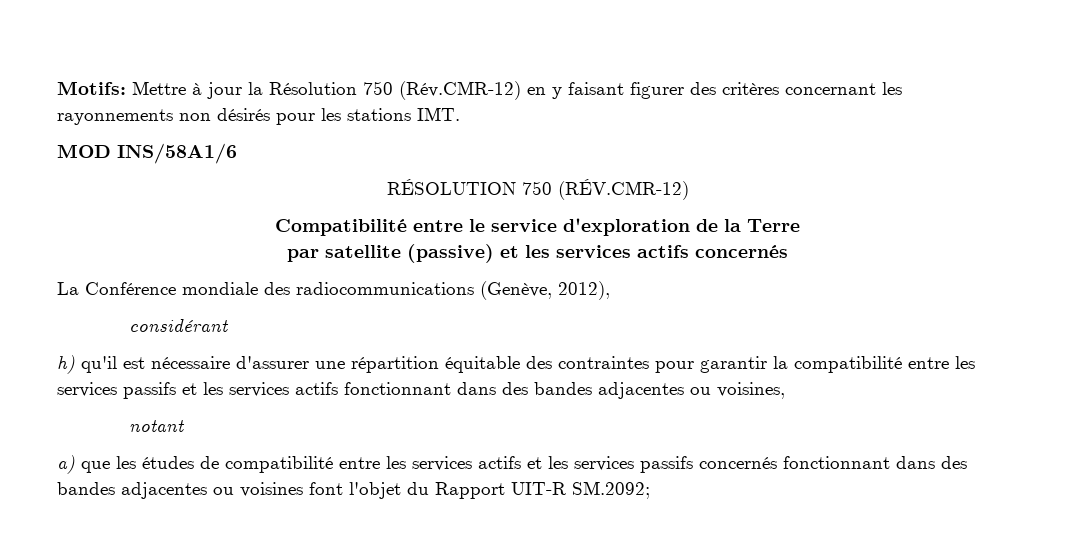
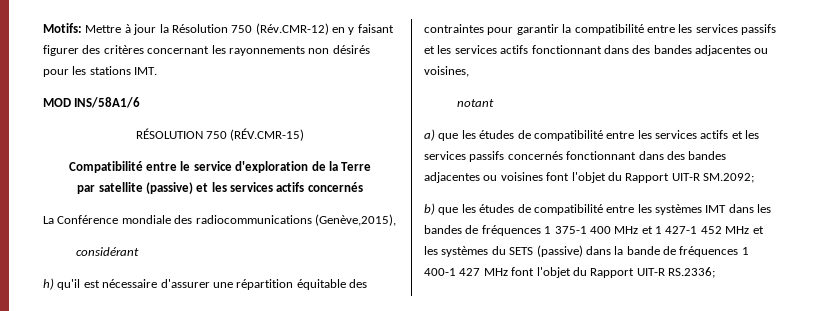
[557,179,689,200] (RÉV.CMR-12) -> [230,128,305,141] (RÉV.CMR-15)
[480,281,610,300] (Genève, 2012), -> [314,214,396,226] (Genève,2015),
(650, 490) none -> [424,203,772,215] [424,225,764,236] [424,245,749,257] [424,267,715,278] // b) que les études de compatibilité entre les systèmes IMT dans les bandes de fréquences 1 375-1 400 MHz et 1 427-1 452 MHz et les systèmes du SETS (passive) dans la bande de fréquences 1 400-1 427 MHz font l'objet du Rapport UIT-R RS.2336;

